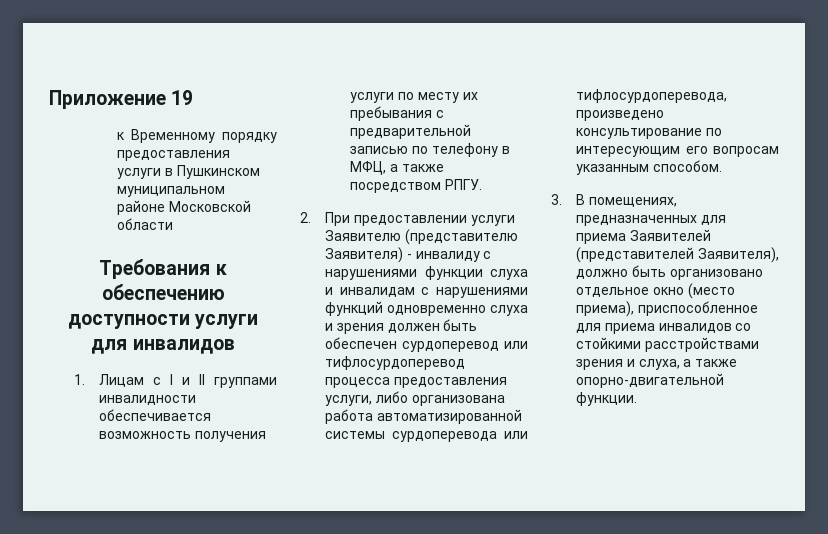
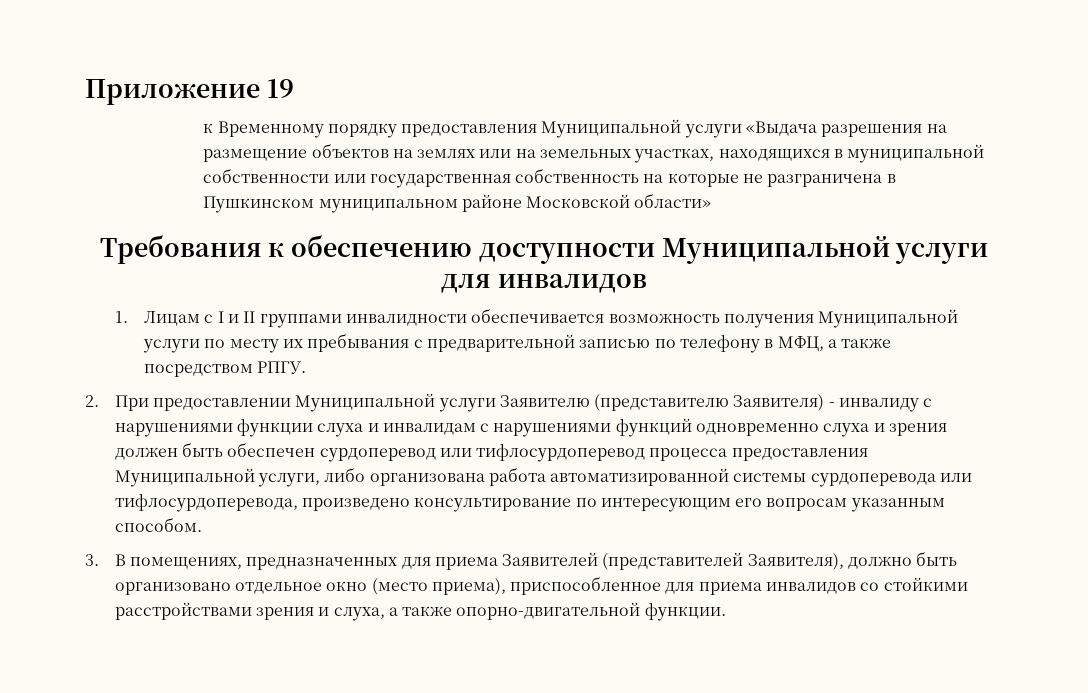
[117,168,162,179] услуги -> [541,119,947,138] [203,143,985,163] [203,168,883,188] Муниципальной услуги «Выдача разрешения на размещение объектов на землях или на земельных участках, находящихся в муниципальной собственности или государственная собственность на которые не разграничена
[117,218,174,230] области -> [634,193,712,208] области»
(190, 321) none -> [661,235,890,264] Муниципальной
(266, 436) none -> [818,309,959,328] Муниципальной
(467, 220) none -> [295,393,436,412] Муниципальной
(507, 382) none -> [114,468,255,487] Муниципальной

